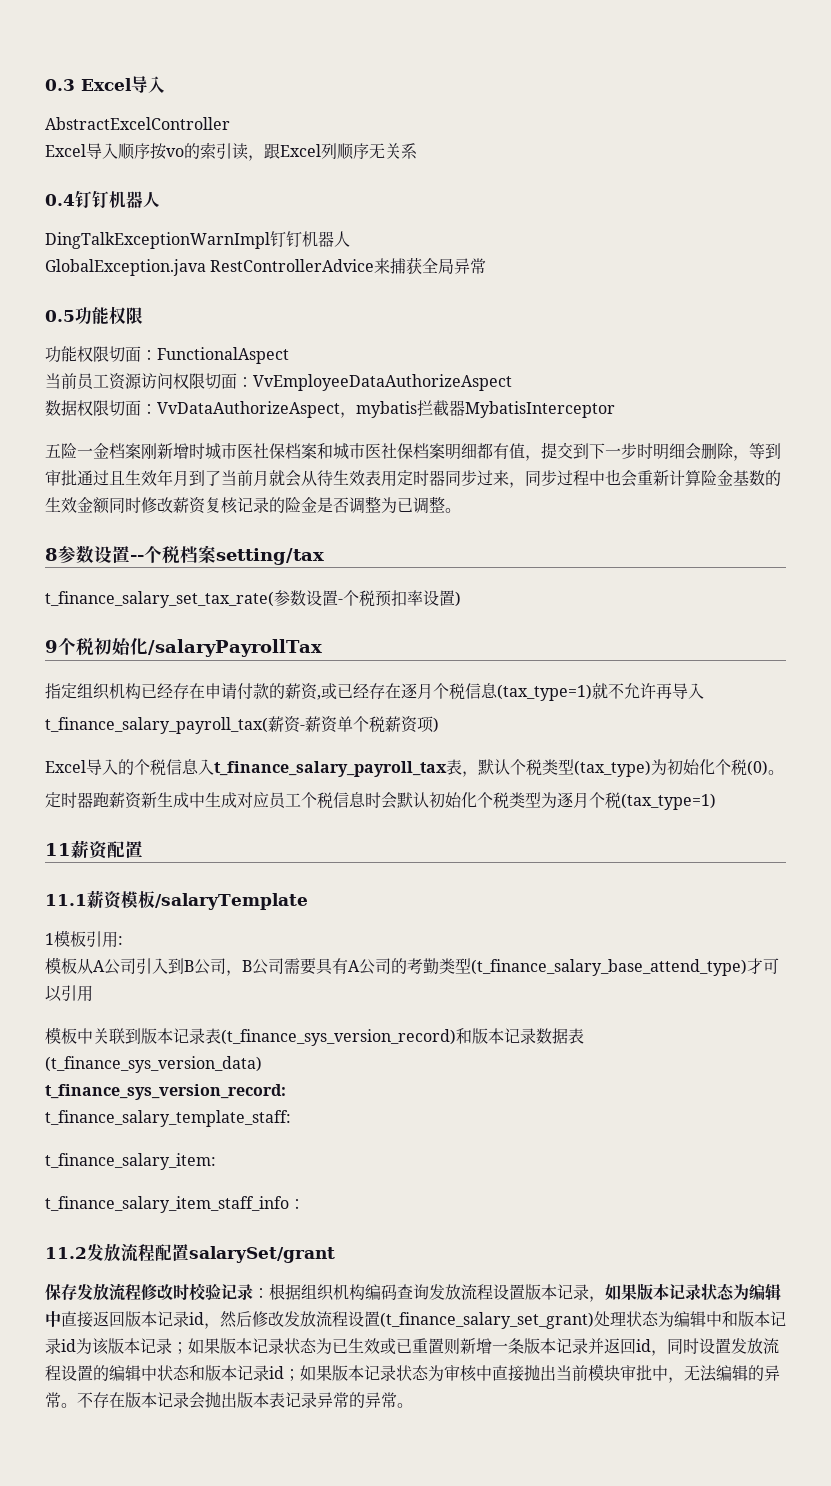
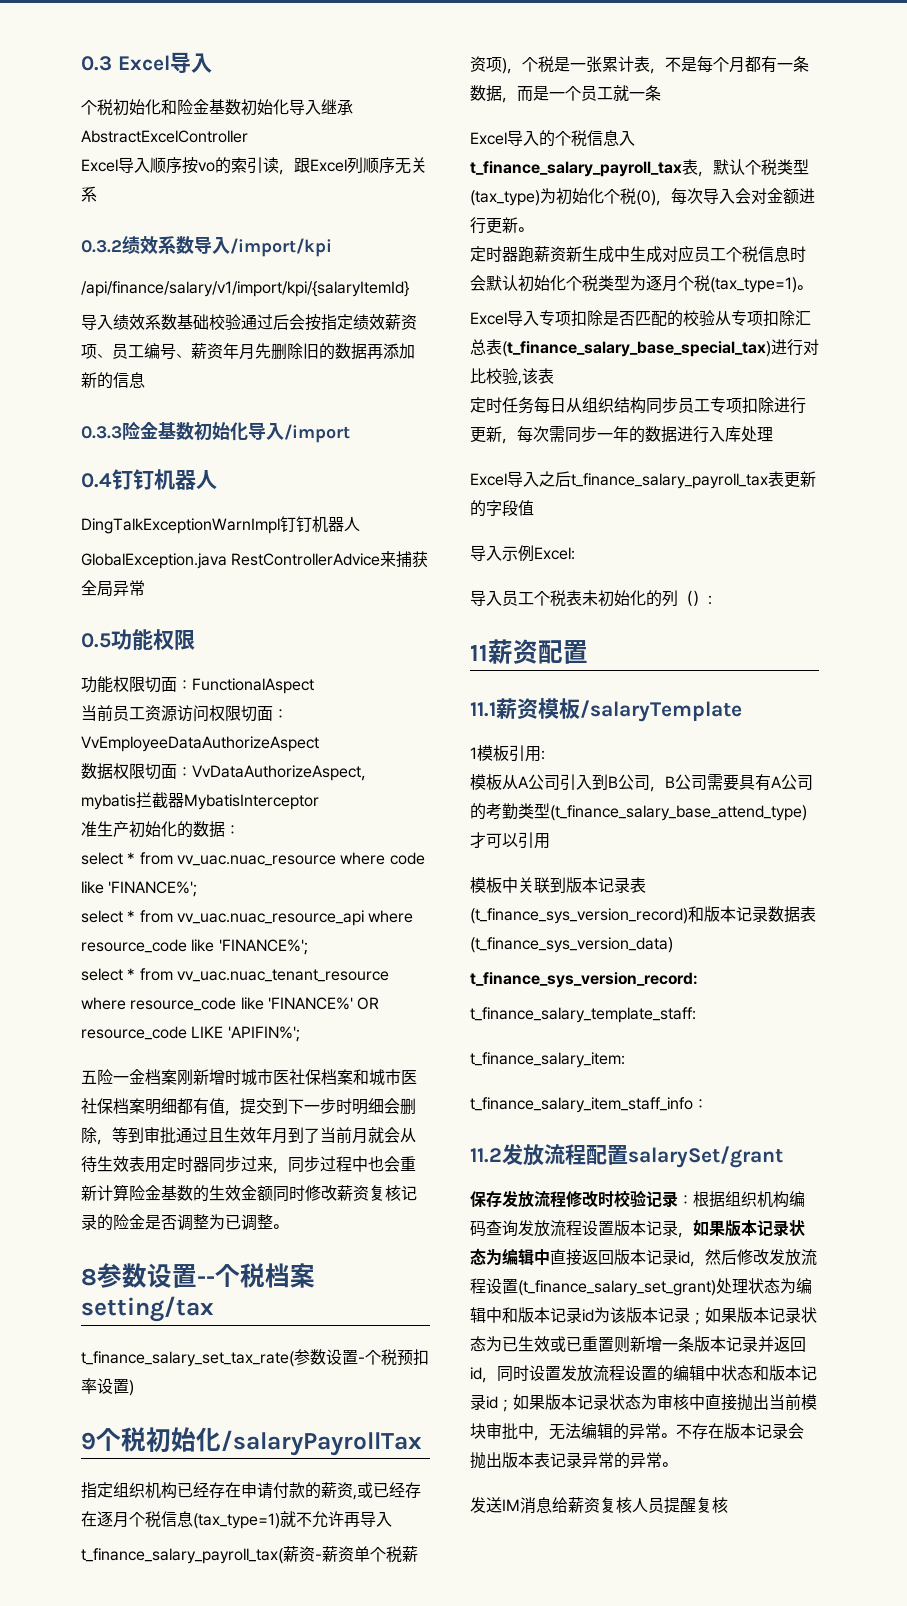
(165, 84) none -> [81,99,353,116] 个税初始化和险金基数初始化导入继承
(417, 151) none -> [81,235,332,257] [81,281,409,297] [81,314,417,331] [81,343,415,360] [81,372,145,389] [81,421,350,443] // 0.3.2绩效系数导入/import/kpi // /api/finance/salary/v1/import/kpi/{salaryItemId} // 导入绩效系数基础校验通过后会按指定绩效薪资项、员工编号、薪资年月先删除旧的数据再添加新的信息 // 0.3.3险金基数初始化导入/import
(615, 409) none -> [81,821,240,838] [81,852,425,866] [81,881,198,897] [81,910,414,926] [81,939,308,955] [81,968,389,982] [81,997,380,1011] [81,1026,300,1042] // 准生产初始化的数据： // select * from vv_uac.nuac_resource where code like 'FINANCE%'; // select * from vv_uac.nuac_resource_api where resource_code like 'FINANCE%'; // select * from vv_uac.nuac_tenant_resource where resource_code like 'FINANCE%' OR resource_code LIKE 'APIFIN%';
(439, 725) none -> [507,56,809,74] [470,85,661,103] ，个税是一张累计表，不是每个月都有一条数据，而是一个员工就一条
(768, 768) none -> [656,188,815,206] [470,217,518,234] ，每次导入会对金额进行更新
(716, 801) none -> [797,285,812,290] [470,310,811,327] [470,339,819,357] [470,368,554,386] [470,397,806,414] [470,426,773,444] [470,471,816,489] [470,500,534,517] [470,545,575,562] [470,590,712,607] 。 // Excel导入专项扣除是否匹配的校验从专项扣除汇总表(t_finance_salary_base_special_tax)进行对比校验,该表 // 定时任务每日从组织结构同步员工专项扣除进行更新，每次需同步一年的数据进行入库处理 // Excel导入之后t_finance_salary_payroll_tax表更新的字段值 // 导入示例Excel: // 导入员工个税表未初始化的列（）:
(413, 1405) none -> [470,1497,728,1514] // 发送IM消息给薪资复核人员提醒复核

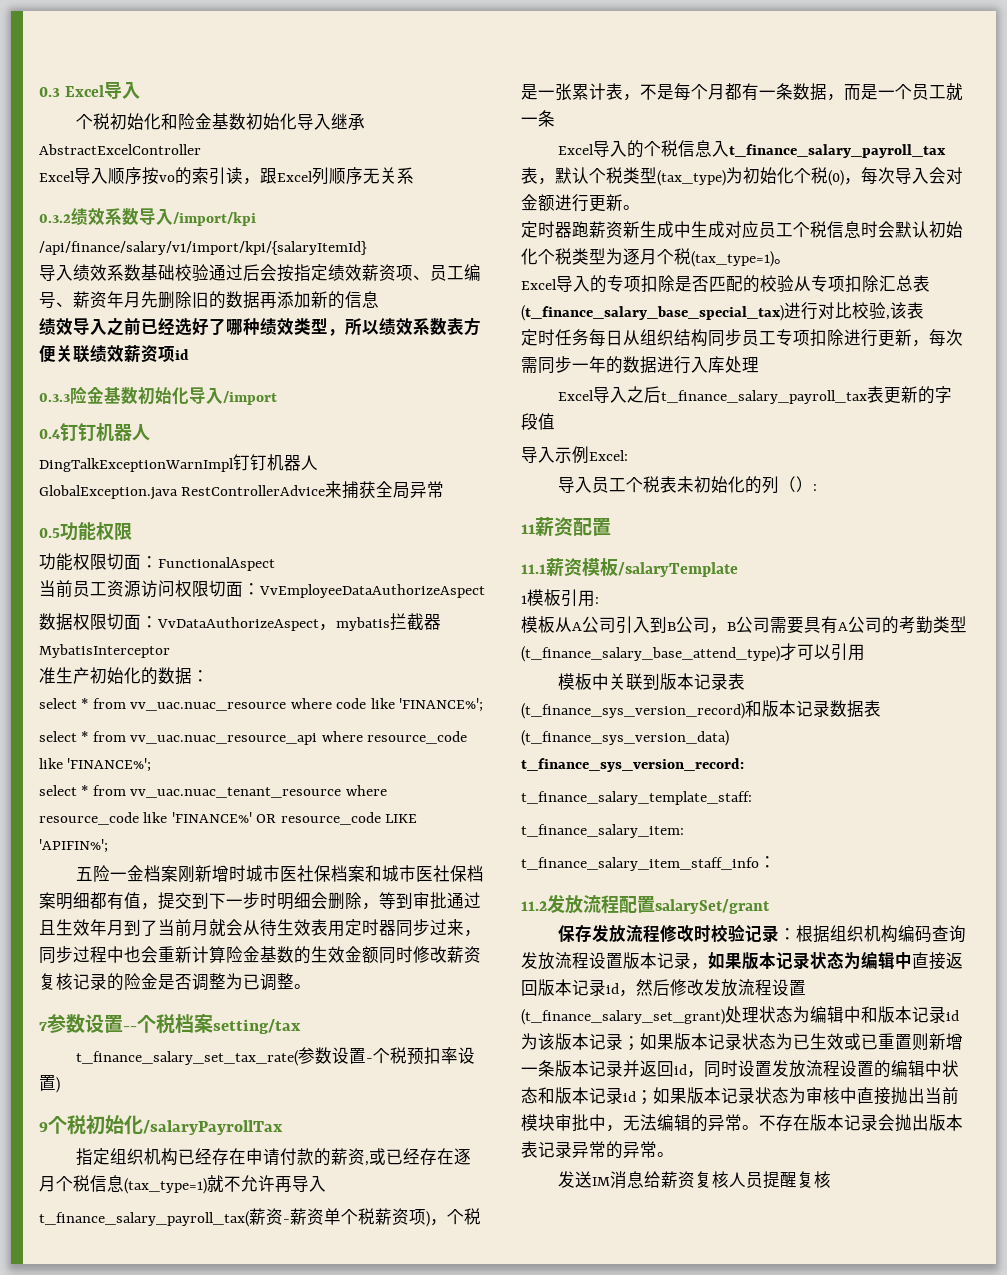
(145, 380) none -> [39,317,481,336] [39,345,189,363] // 绩效导入之前已经选好了哪种绩效类型，所以绩效系数表方便关联绩效薪资项id
[81,1268,97,1286] 8 -> [39,1022,47,1031] 7
(539, 318) none -> [590,275,607,293] 的

